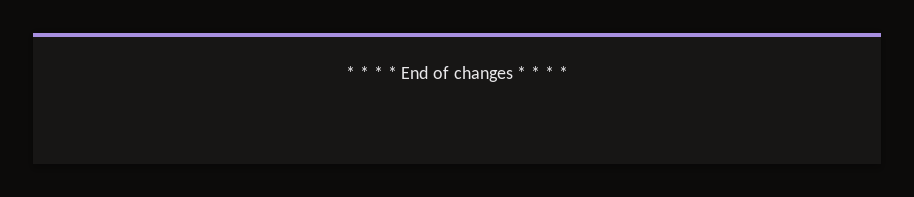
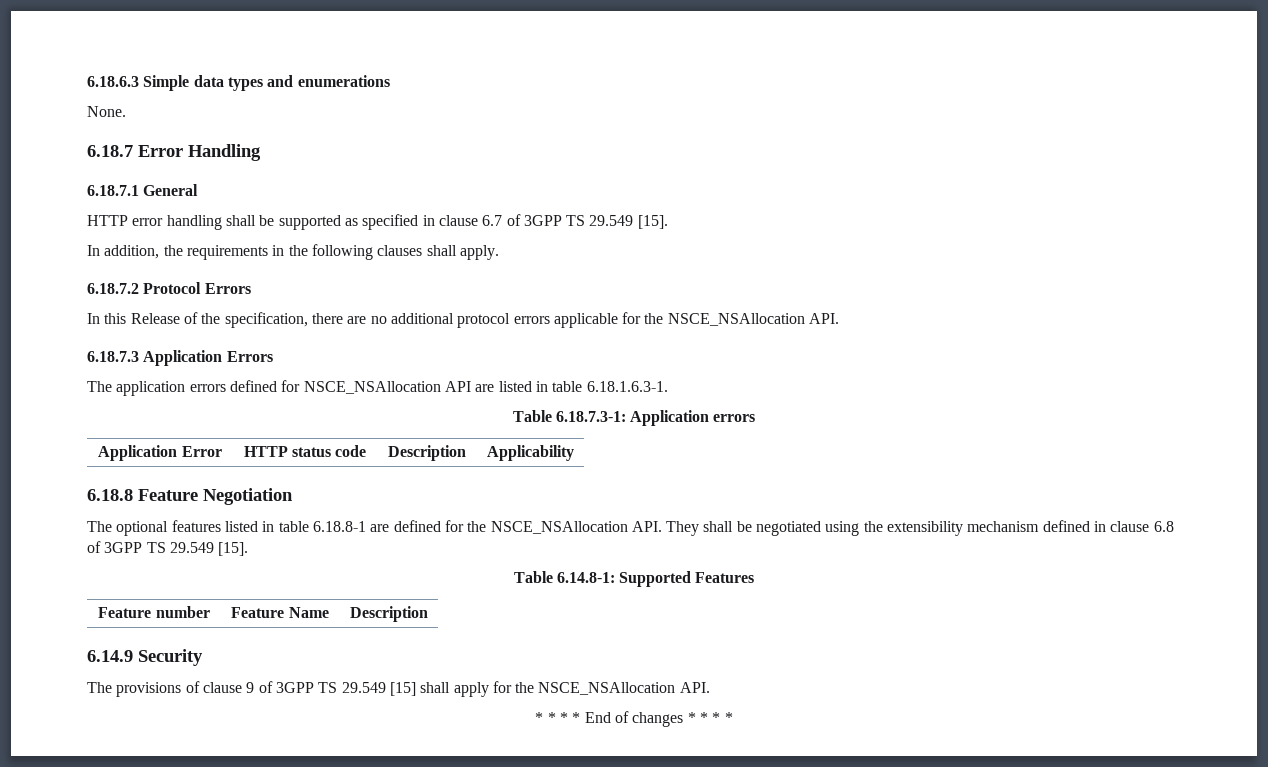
(346, 72) none -> [87,75,390,91] [87,106,126,117] [87,144,261,161] [87,184,199,196] [87,214,668,230] [87,244,499,260] [87,282,251,294] [87,312,840,328] [87,350,273,366] [87,380,668,396] [512,410,756,426] [98,445,222,461] [243,445,367,457] [388,445,466,461] [486,445,574,461] [87,488,293,505] [87,520,1174,536] [87,541,249,556] [513,571,755,587] [98,606,210,618] [231,607,329,618] [349,606,428,622] [87,649,203,666] [87,681,710,697] 6.18.6.3 Simple data types and enumerations // None. // 6.18.7 Error Handling // 6.18.7.1 General // HTTP error handling shall be supported as specified in clause 6.7 of 3GPP TS 29.549 [15]. // In addition, the requirements in the following clauses shall apply. // 6.18.7.2 Protocol Errors // In this Release of the specification, there are no additional protocol errors applicable for the NSCE_NSAllocation API. // 6.18.7.3 Application Errors // The application errors defined for NSCE_NSAllocation API are listed in table 6.18.1.6.3-1. // Table 6.18.7.3-1: Application errors // Application Error | HTTP status code | Description | Applicability // 6.18.8 Feature Negotiation // The optional features listed in table 6.18.8-1 are defined for the NSCE_NSAllocation API. They shall be negotiated using the extensibility mechanism defined in clause 6.8 of 3GPP TS 29.549 [15]. // Table 6.14.8-1: Supported Features // Feature number | Feature Name | Description // 6.14.9 Security // The provisions of clause 9 of 3GPP TS 29.549 [15] shall apply for the NSCE_NSAllocation API. //

